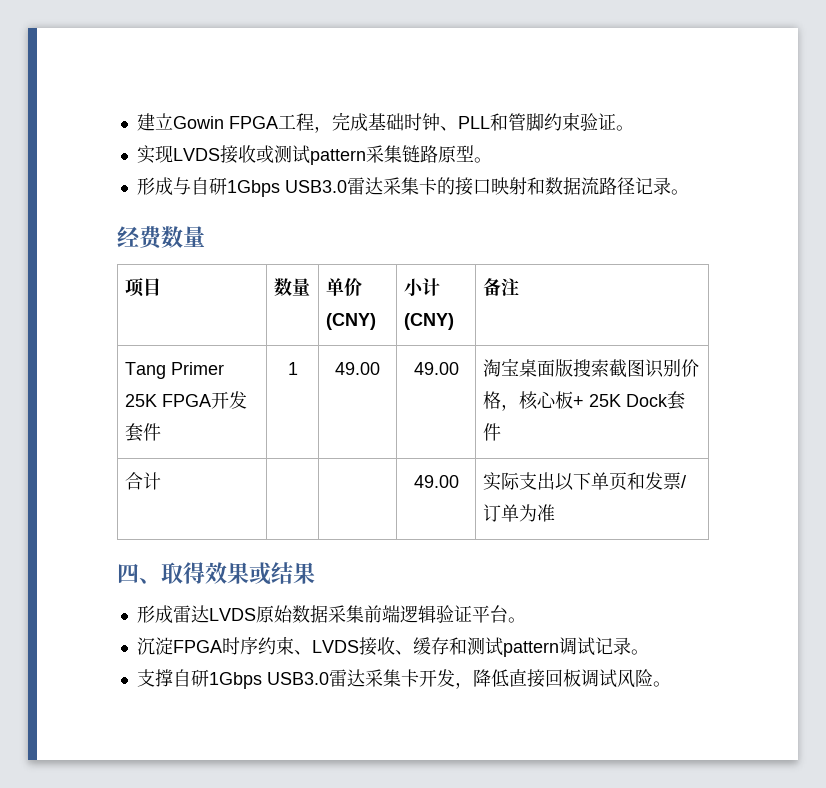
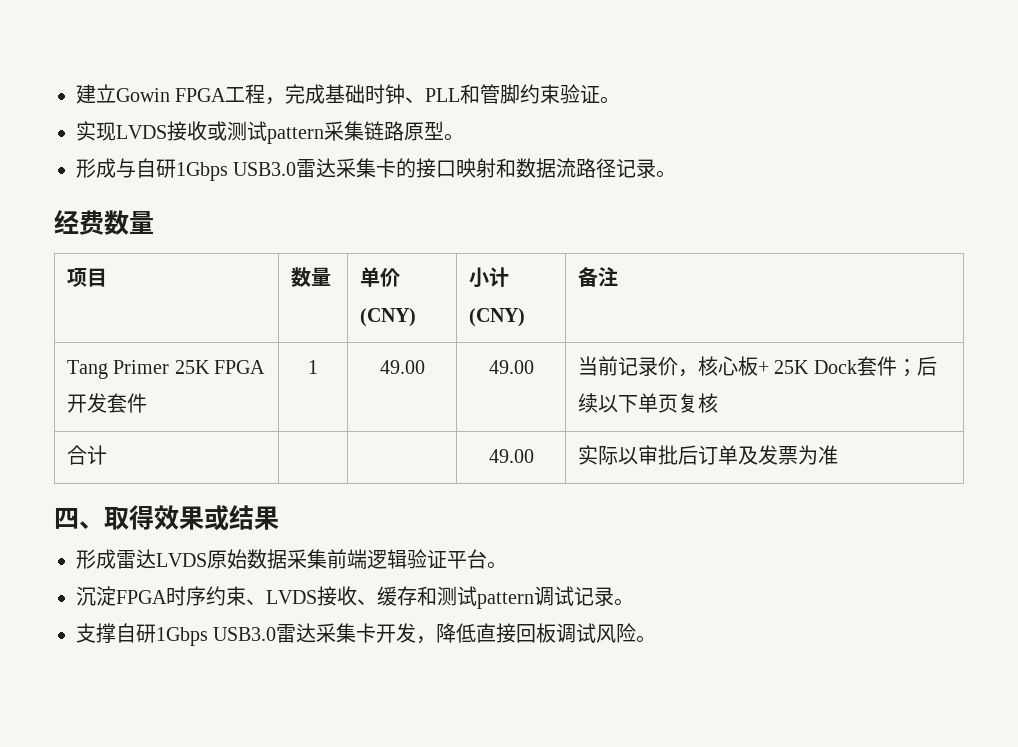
[482,358,699,378] [482,391,501,409] 淘宝桌面版搜索截图识别价格 -> [577,356,678,376] 当前记录价
(501, 432) none -> [896,356,937,377] [577,393,718,413] ；后续以下单页复核
[518,472,686,491] [482,504,519,522] 支出以下单页和发票/订单 -> [617,445,798,465] 以审批后订单及发票

